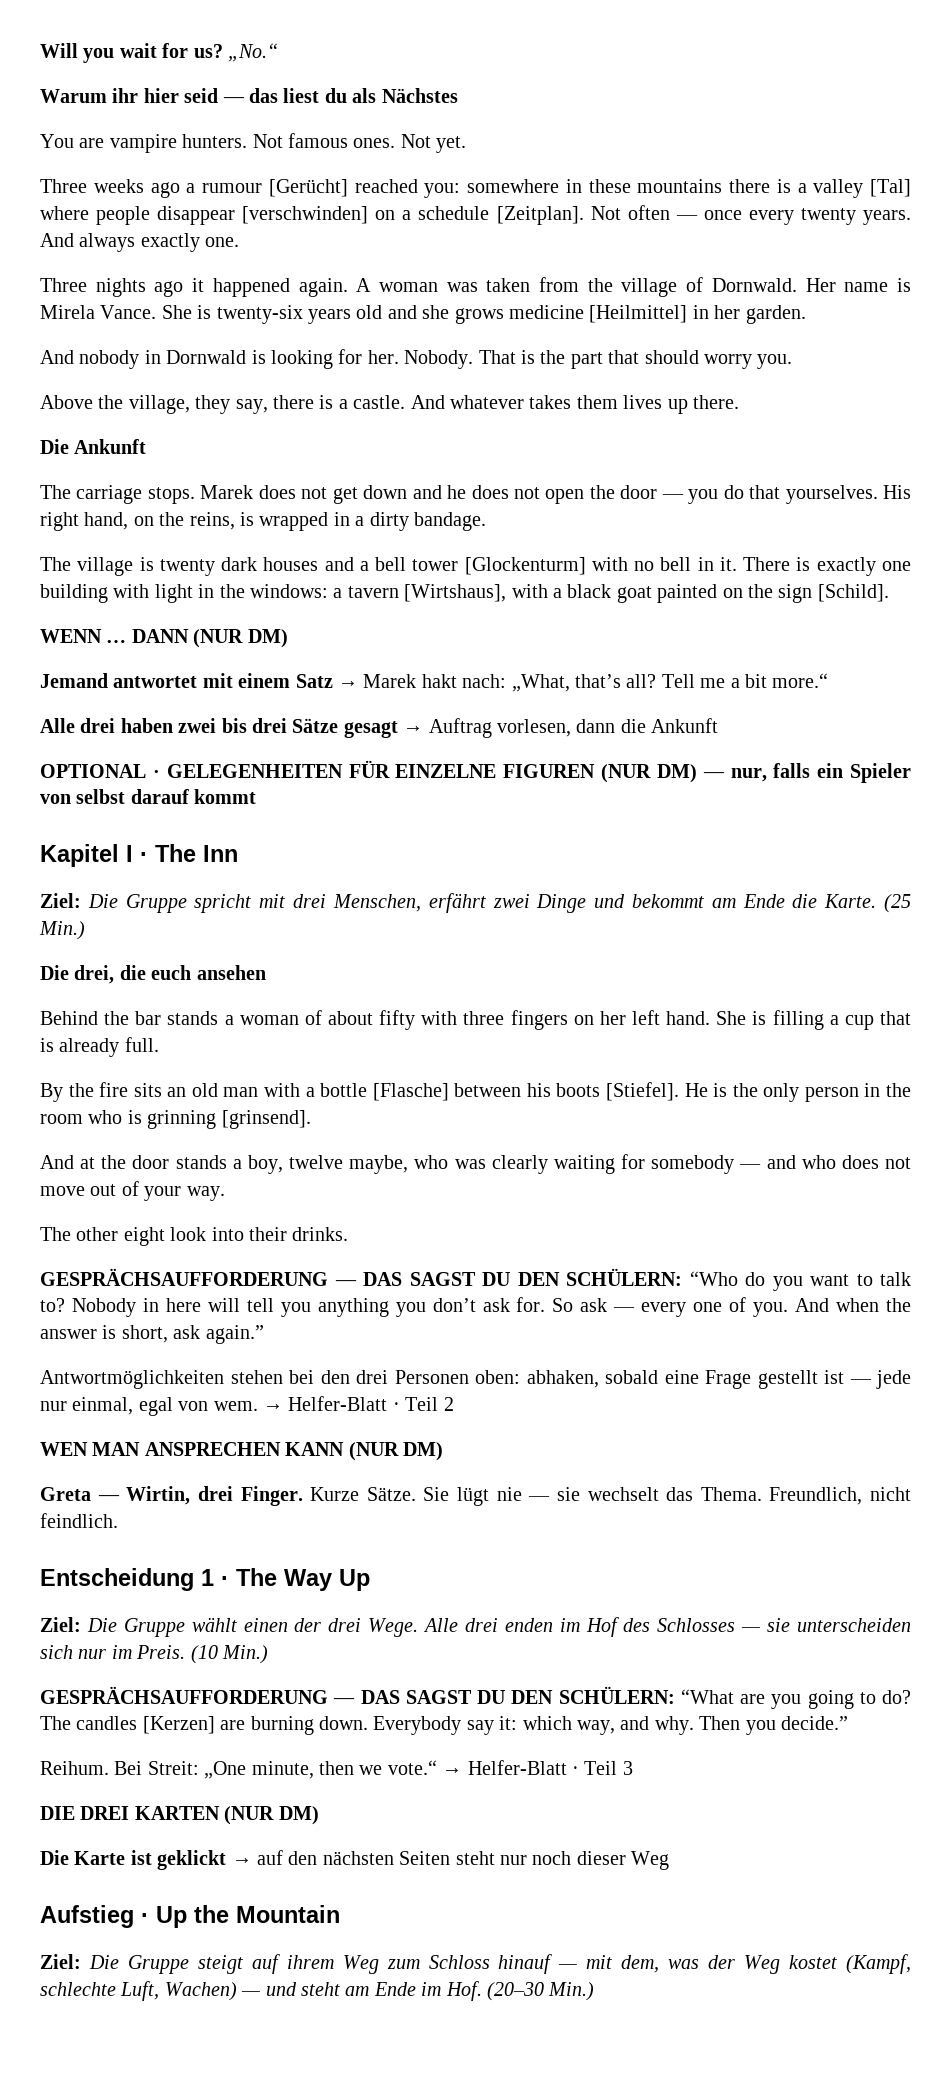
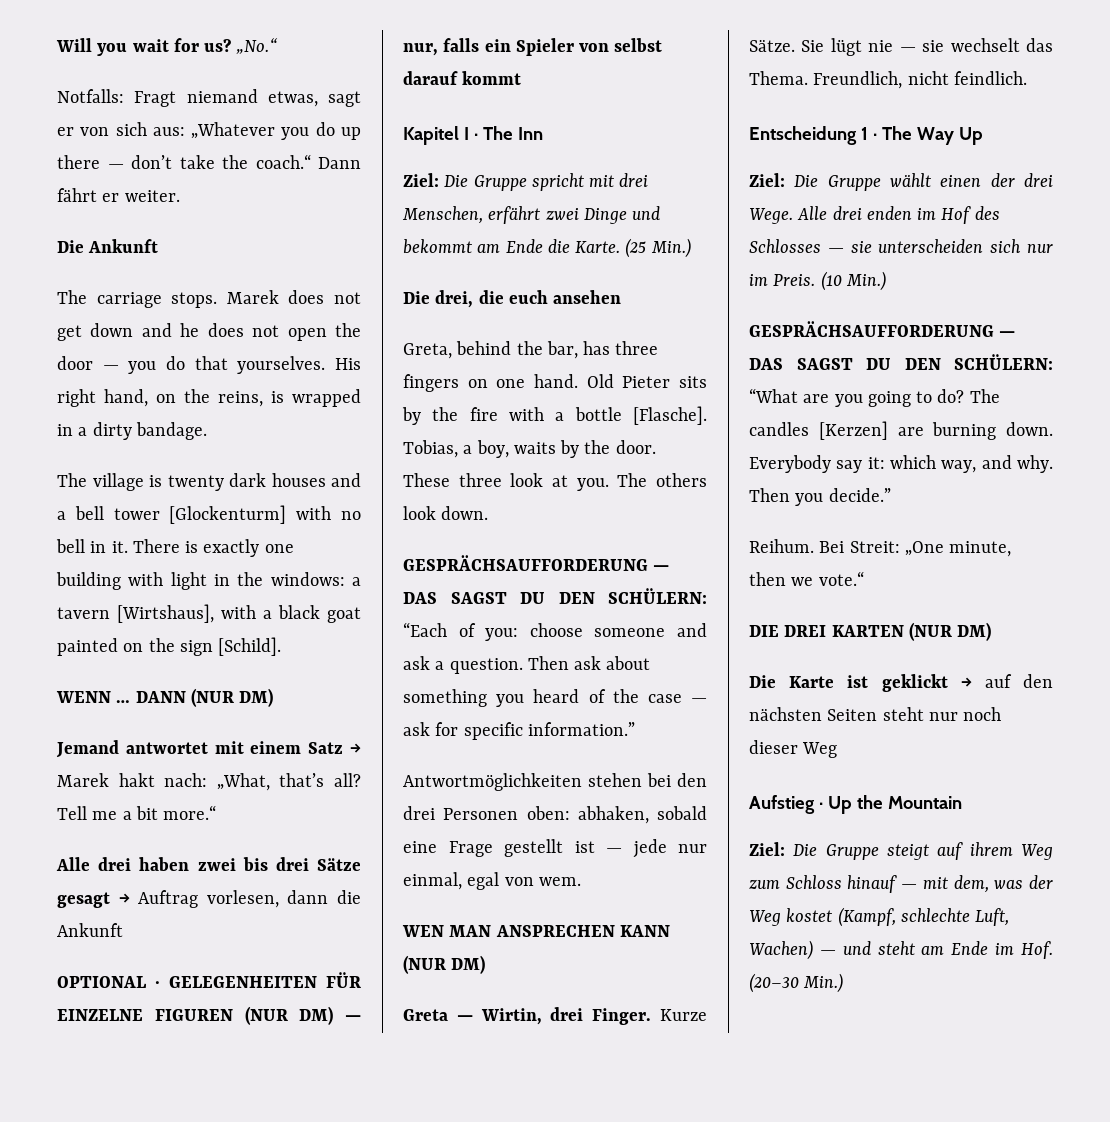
[40,88,458,103] [40,133,467,153] [40,179,911,198] [40,205,911,225] [40,233,240,252] [40,277,912,297] [40,305,806,324] [40,349,793,369] [40,395,739,414] Warum ihr hier seid — das liest du als Nächstes // You are vampire hunters. Not famous ones. Not yet. // Three weeks ago a rumour [Gerücht] reached you: somewhere in these mountains there is a valley [Tal] where people disappear [verschwinden] on a schedule [Zeitplan]. Not often — once every twenty years. And always exactly one. // Three nights ago it happened again. A woman was taken from the village of Dornwald. Her name is Mirela Vance. She is twenty-six years old and she grows medicine [Heilmittel] in her garden. // And nobody in Dornwald is looking for her. Nobody. That is the part that should worry you. // Above the village, they say, there is a castle. And whatever takes them lives up there. -> [57,89,361,107] [57,122,361,140] [57,154,361,169] [57,188,180,202] Notfalls: Fragt niemand etwas, sagt er von sich aus: „Whatever you do up there — don’t take the coach.“ Dann fährt er weiter.
[40,1010,911,1030] [40,1037,159,1057] [40,1082,911,1102] [40,1110,311,1129] [40,1154,911,1174] [40,1181,225,1201] [40,1227,349,1246] [40,1268,911,1291] [40,1297,912,1317] [40,1325,264,1344] Behind the bar stands a woman of about fifty with three fingers on her left hand. She is filling a cup that is already full. // By the fire sits an old man with a bottle [Flasche] between his boots [Stiefel]. He is the only person in the room who is grinning [grinsend]. // And at the door stands a boy, twelve maybe, who was clearly waiting for somebody — and who does not move out of your way. // The other eight look into their drinks. // GESPRÄCHSAUFFORDERUNG — DAS SAGST DU DEN SCHÜLERN: “Who do you want to talk to? Nobody in here will tell you anything you don’t ask for. So ask — every one of you. And when the answer is short, ask again.” -> [403,341,659,359] [403,374,707,392] [402,406,707,425] [403,440,656,458] [403,473,707,491] [403,506,489,520] [403,555,670,571] [403,588,707,604] [403,622,707,641] [403,656,651,674] [403,689,707,707] [403,722,635,740] Greta, behind the bar, has three fingers on one hand. Old Pieter sits by the fire with a bottle [Flasche]. Tobias, a boy, waits by the door. These three look at you. The others look down. // GESPRÄCHSAUFFORDERUNG — DAS SAGST DU DEN SCHÜLERN: “Each of you: choose someone and ask a question. Then ask about something you heard of the case — ask for specific information.”
[263,1396,454,1411] → Helfer-Blatt · Teil 2 -> (581, 881) none
[442,1760,633,1775] → Helfer-Blatt · Teil 3 -> (864, 578) none

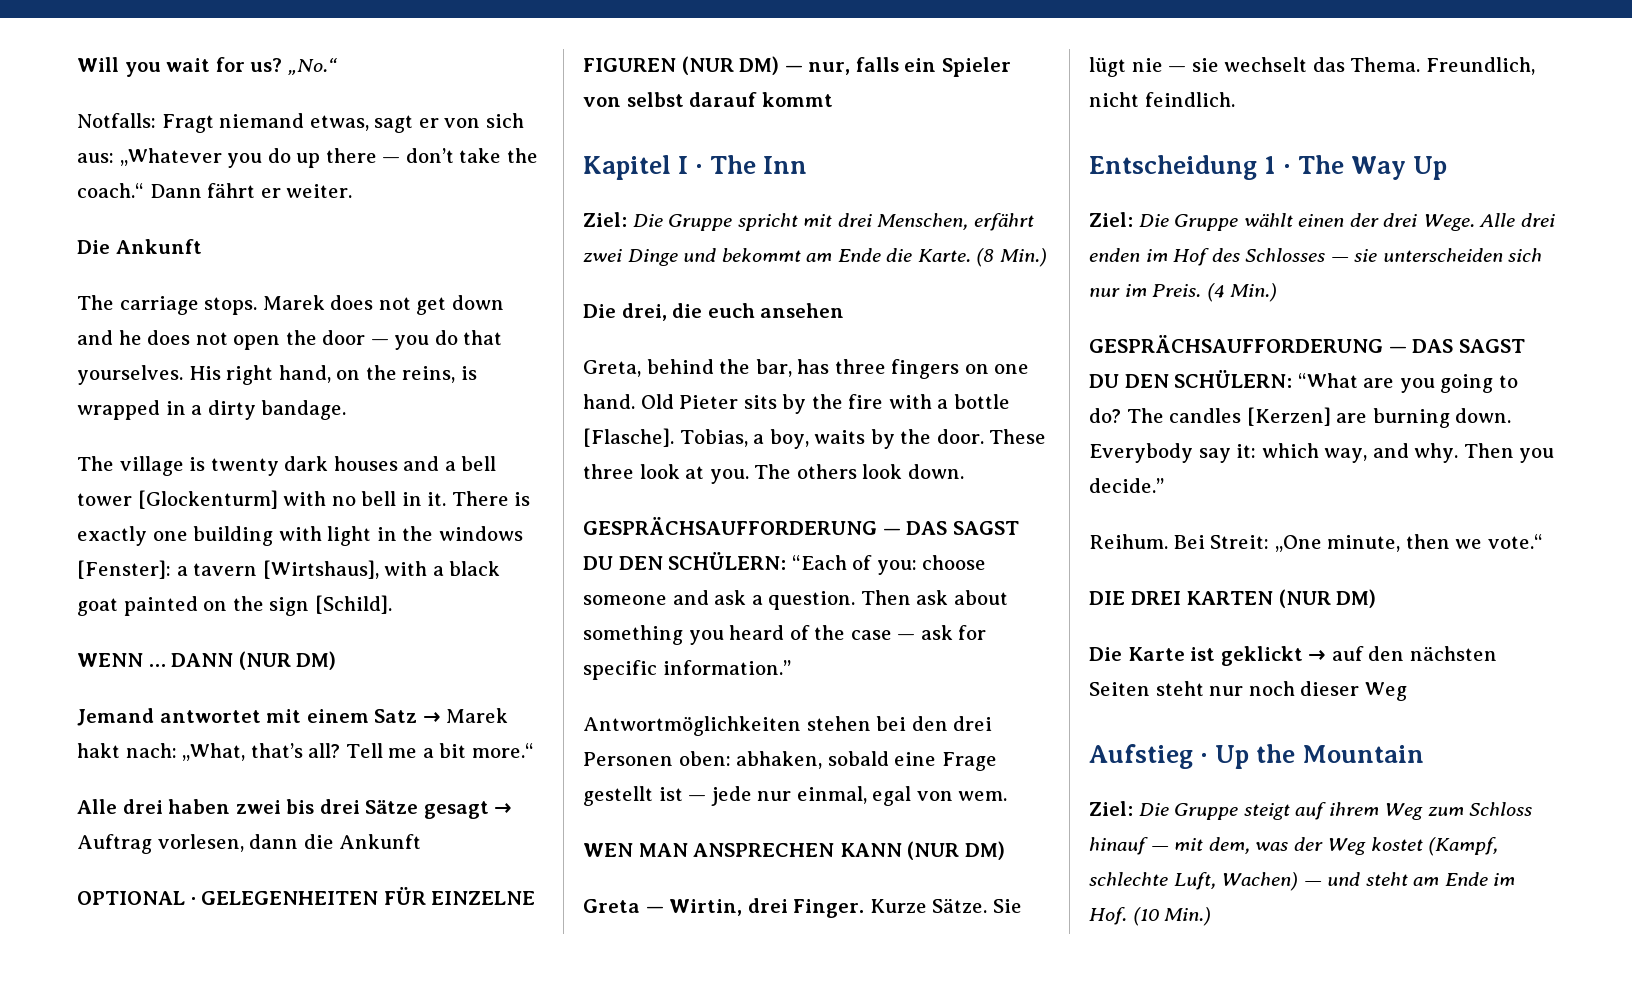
[270,572,345,586] windows: -> [438,526,523,541] [77,560,171,579] windows [Fenster]:
[625,238,647,258] (25 -> [976,248,995,267] (8
[820,271,842,291] (10 -> [1206,283,1225,302] (4
[749,973,799,993] (20–30 -> [1132,907,1159,926] (10

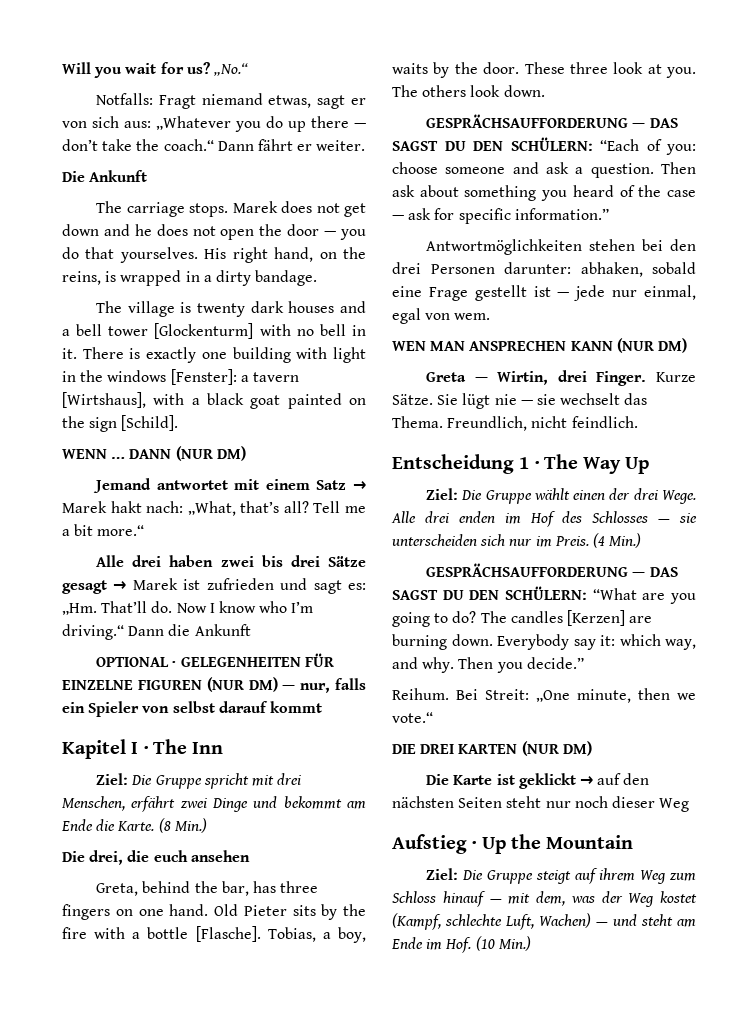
[77,834,299,854] Auftrag vorlesen, dann -> [132,578,366,594] [62,601,314,615] [62,624,165,640] Marek ist zufrieden und sagt es: „Hm. That’ll do. Now I know who I’m driving.“ Dann
[678,751,731,766] oben: -> [504,262,571,274] darunter:

